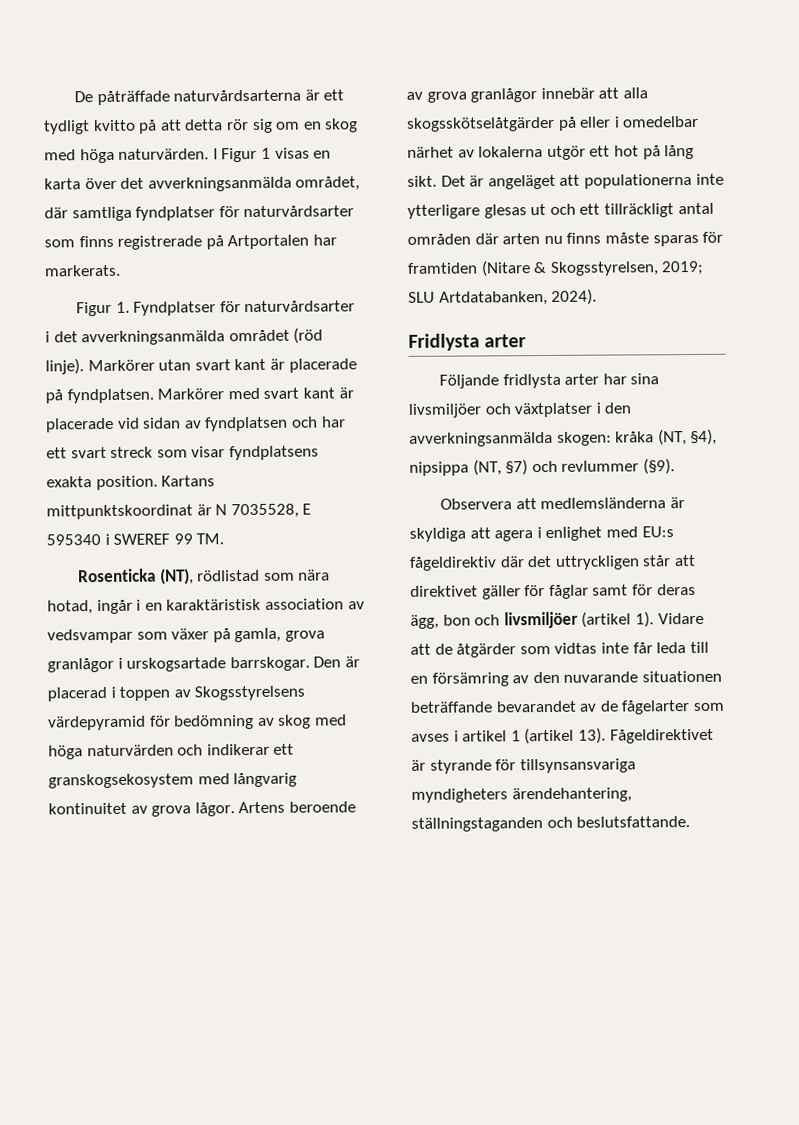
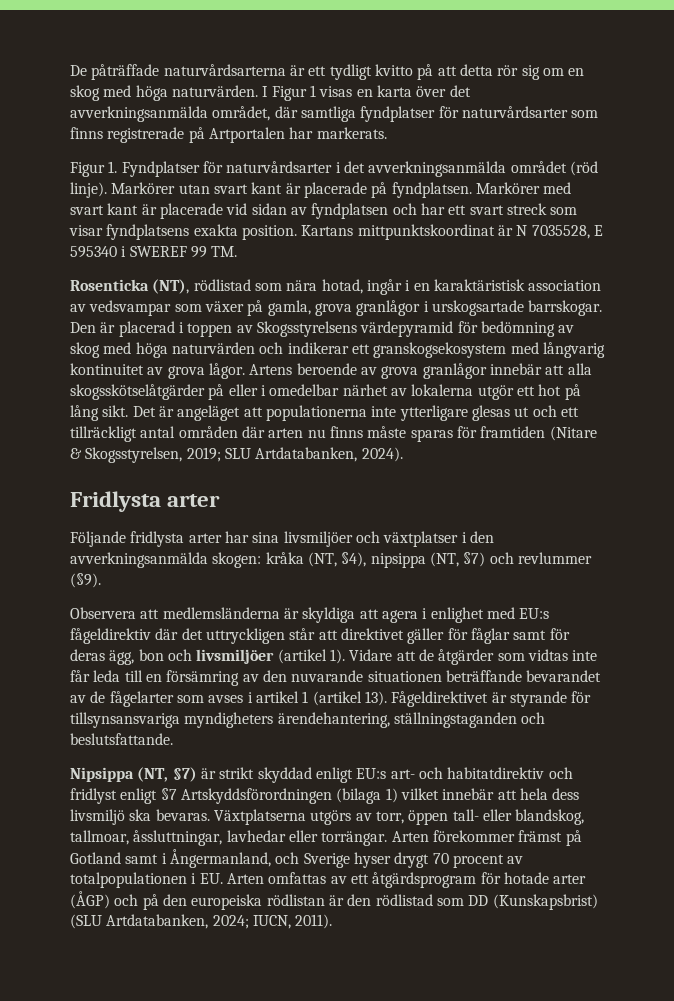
(691, 822) none -> [70,767,573,783] [70,788,580,804] [70,809,585,825] [70,830,582,846] [70,849,524,868] [70,872,587,888] [70,891,598,910] [70,914,333,929] // Nipsippa (NT, §7) är strikt skyddad enligt EU:s art- och habitatdirektiv och fridlyst enligt §7 Artskyddsförordningen (bilaga 1) vilket innebär att hela dess livsmiljö ska bevaras. Växtplatserna utgörs av torr, öppen tall- eller blandskog, tallmoar, åssluttningar, lavhedar eller torrängar. Arten förekommer främst på Gotland samt i Ångermanland, och Sverige hyser drygt 70 procent av totalpopulationen i EU. Arten omfattas av ett åtgärdsprogram för hotade arter (ÅGP) och på den europeiska rödlistan är den rödlistad som DD (Kunskapsbrist) (SLU Artdatabanken, 2024; IUCN, 2011).

